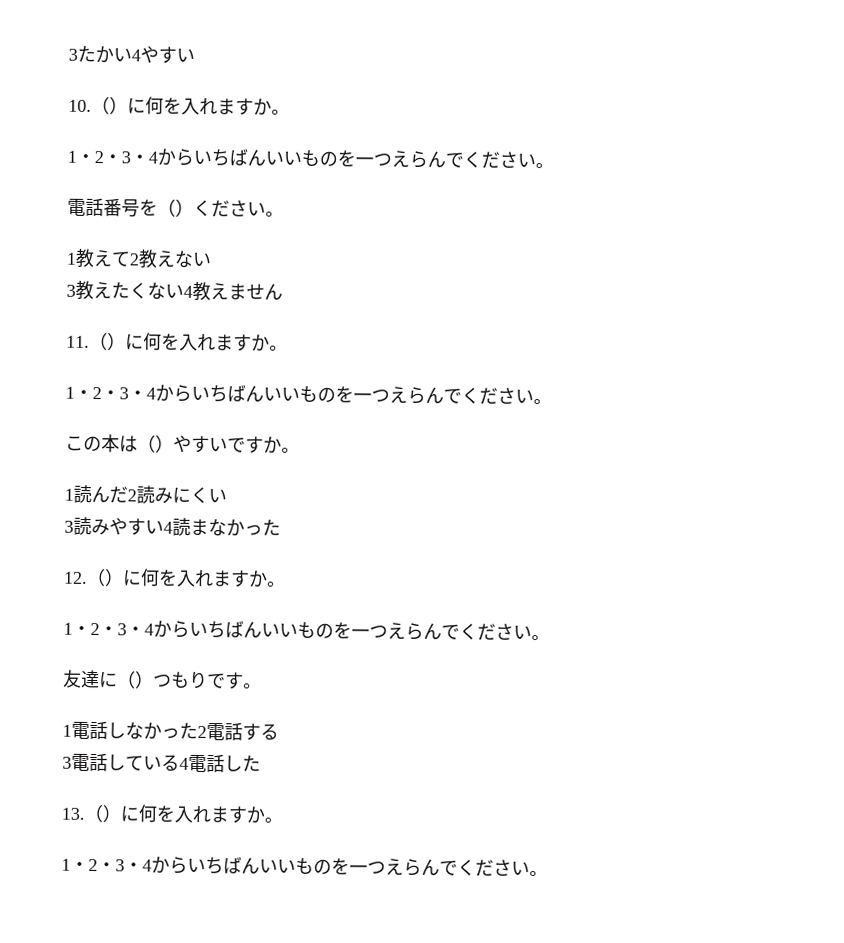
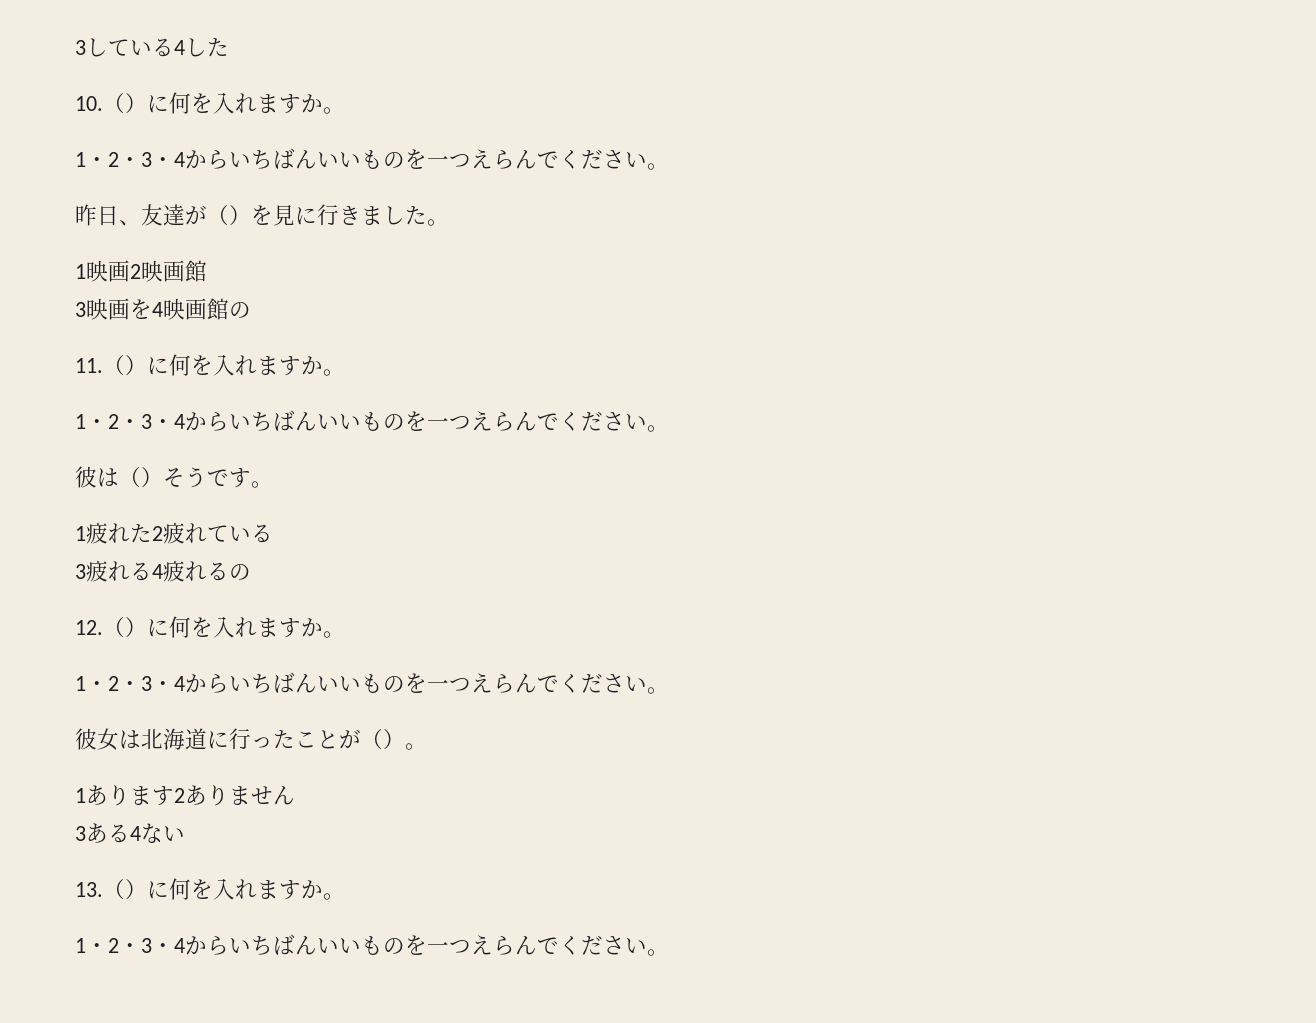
[68,45,195,64] 3たかい4やすい -> [75,37,229,57] 3している4した
[67,197,284,218] [66,248,211,269] [66,280,283,302] 電話番号を（）ください。 // 1教えて2教えない // 3教えたくない4教えません -> [75,204,449,226] [75,260,207,282] [75,298,251,320] 昨日、友達が（）を見に行きました。 // 1映画2映画館 // 3映画を4映画館の
[65,434,300,454] [64,484,227,504] [64,516,281,537] この本は（）やすいですか。 // 1読んだ2読みにくい // 3読みやすい4読まなかった -> [75,466,273,488] [75,522,273,544] [75,560,251,582] 彼は（）そうです。 // 1疲れた2疲れている // 3疲れる4疲れるの
[63,669,262,690] [62,720,279,741] [62,752,261,773] 友達に（）つもりです。 // 1電話しなかった2電話する // 3電話している4電話した -> [75,728,427,751] [75,785,295,806] [75,823,185,843] 彼女は北海道に行ったことが（）。 // 1あります2ありません // 3ある4ない

